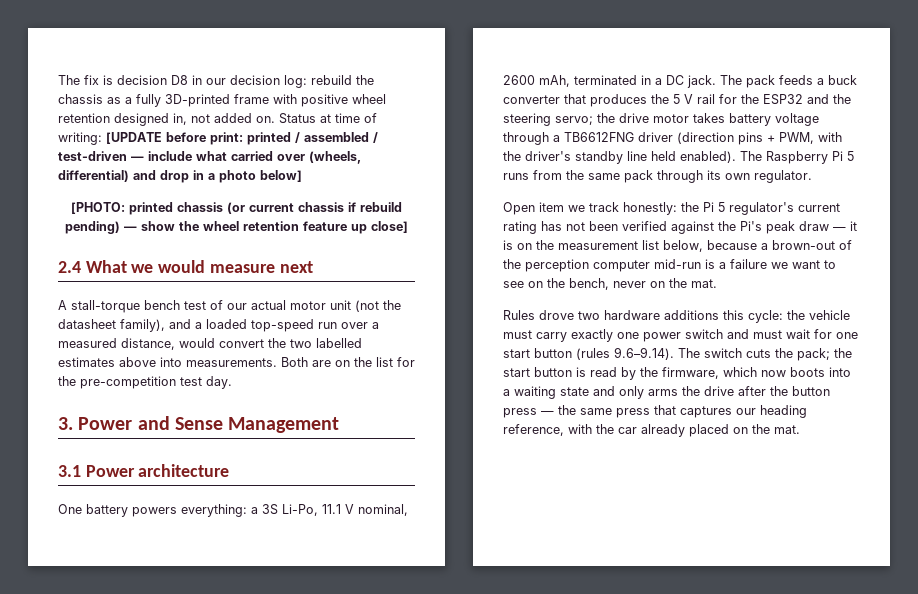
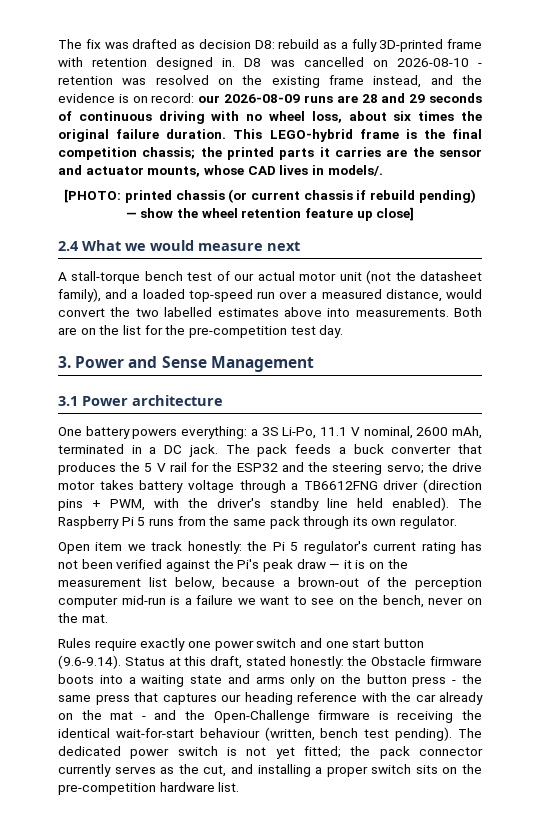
[103,75,374,88] [58,94,103,104] is decision D8 in our decision log: rebuild the chassis -> [104,39,320,49] was drafted as decision D8: rebuild
[301,94,386,107] [58,113,377,126] [58,132,378,145] [58,151,361,164] [58,170,302,183] positive wheel retention designed in, not added on. Status at time of writing: [UPDATE before print: printed / assembled / test-driven — include what carried over (wheels, differential) and drop in a photo below] -> [92,57,482,70] [58,75,482,88] [58,93,482,103] [58,111,483,124] [58,129,482,142] [58,147,482,160] [58,165,383,177] retention designed in. D8 was cancelled on 2026-08-10 - retention was resolved on the existing frame instead, and the evidence is on record: our 2026-08-09 runs are 28 and 29 seconds of continuous driving with no wheel loss, about six times the original failure duration. This LEGO-hybrid frame is the final competition chassis; the printed parts it carries are the sensor and actuator mounts, whose CAD lives in models/.
[539,310,850,323] [503,330,567,342] drove two hardware additions this cycle: the vehicle must carry -> [94,639,137,651] require
[753,329,858,339] [503,347,852,361] [503,367,786,380] must wait for one start button (rules 9.6–9.14). The switch cuts the pack; the start button is read by the firmware, which now -> [325,638,424,648] [58,655,482,669] one start button (9.6-9.14). Status at this draft, stated honestly: the Obstacle firmware
[619,386,766,399] only arms the drive after -> [255,674,336,687] arms only on
[541,411,554,415] — -> [452,680,457,684] -
[503,424,564,436] reference, -> [297,692,357,702] reference
[689,424,800,437] placed on the mat. -> [58,710,483,723] [58,727,482,741] [58,746,483,759] [58,764,482,777] [58,782,240,795] on the mat - and the Open-Challenge firmware is receiving the identical wait-for-start behaviour (written, bench test pending). The dedicated power switch is not yet fitted; the pack connector currently serves as the cut, and installing a proper switch sits on the pre-competition hardware list.

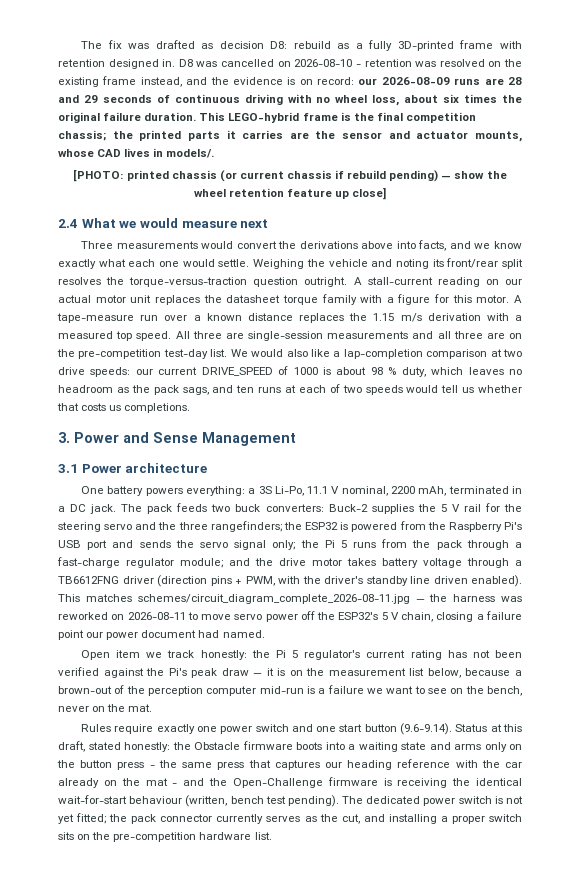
[58,271,230,284] A stall-torque bench test of -> [81,240,522,251] [58,258,523,269] [58,277,499,287] Three measurements would convert the derivations above into facts, and we know exactly what each one would settle. Weighing the vehicle and noting its front/rear split resolves the torque-versus-traction question outright. A stall-current reading on
[366,270,392,284] (not -> [154,295,200,305] replaces
[58,288,482,302] [58,307,482,317] [58,325,344,338] family), and a loaded top-speed run over a measured distance, would convert the two labelled estimates above into measurements. Both are on the list for the pre-competition test day. -> [282,294,523,305] [57,313,523,323] [58,331,523,341] [57,349,522,359] [58,366,523,377] [58,384,522,395] [57,403,191,413] torque family with a figure for this motor. A tape-measure run over a known distance replaces the 1.15 m/s derivation with a measured top speed. All three are single-session measurements and all three are on the pre-competition test-day list. We would also like a lap-completion comparison at two drive speeds: our current DRIVE_SPEED of 1000 is about 98 % duty, which leaves no headroom as the pack sags, and ten runs at each of two speeds would tell us whether that costs us completions.
[416,427,449,436] 2600 -> [391,486,416,494] 2200
[338,444,482,454] [58,462,116,475] a buck converter that produces -> [211,504,414,514] two buck converters: Buck-2 supplies
[236,462,424,475] ESP32 and the steering servo; -> [58,521,522,532] [58,539,522,550] [57,557,250,568] steering servo and the three rangefinders; the ESP32 is powered from the Raspberry Pi's USB port and sends the servo signal only; the Pi 5 runs from the pack through a fast-charge regulator module; and
[357,497,482,511] [58,516,458,529] held enabled). The Raspberry Pi 5 runs from the same pack through its own regulator. -> [433,575,522,587] [58,594,522,604] [58,611,522,622] [58,630,265,640] driven enabled). This matches schemes/circuit_diagram_complete_2026-08-11.jpg — the harness was reworked on 2026-08-11 to move servo power off the ESP32's 5 V chain, closing a failure point our power document had named.

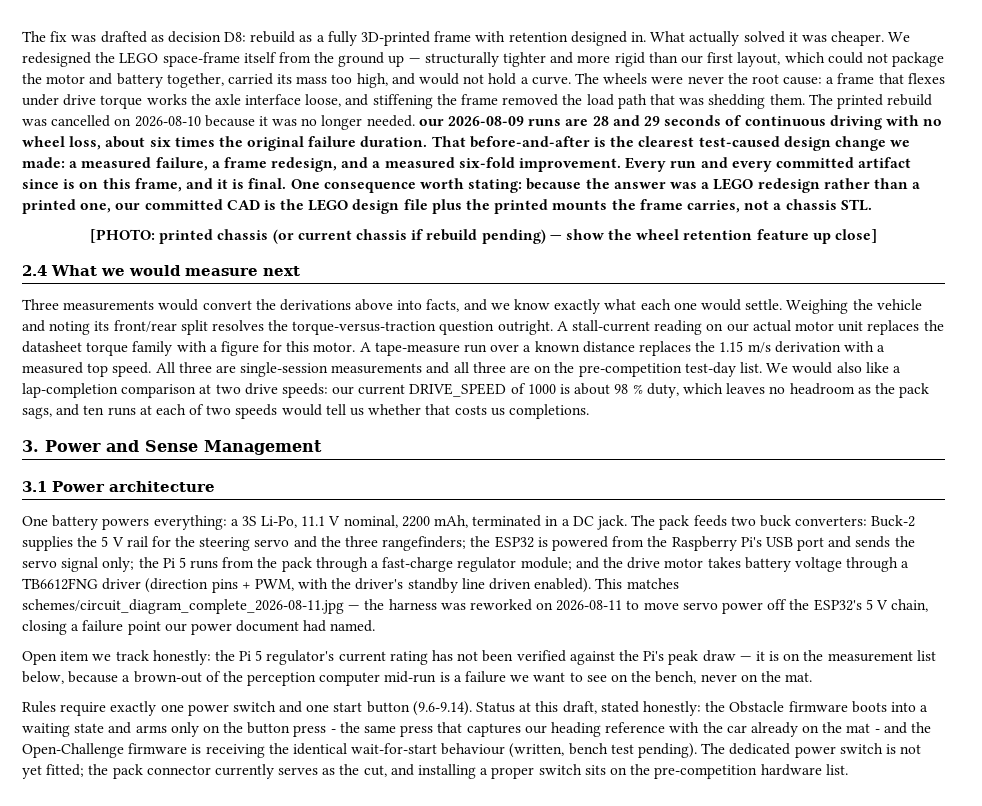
[178,59,523,67] [58,76,355,87] D8 was cancelled on 2026-08-10 - retention was resolved on the existing frame instead, and the evidence is on record: -> [650,31,911,46] [22,52,945,67] [22,73,945,88] [22,94,933,109] [22,115,415,130] What actually solved it was cheaper. We redesigned the LEGO space-frame itself from the ground up — structurally tighter and more rigid than our first layout, which could not package the motor and battery together, carried its mass too high, and would not hold a curve. The wheels were never the root cause: a frame that flexes under drive torque works the axle interface loose, and stiffening the frame removed the load path that was shedding them. The printed rebuild was cancelled on 2026-08-10 because it was no longer needed.
[199,112,476,123] [58,130,522,142] [58,148,215,158] This LEGO-hybrid frame is the final competition chassis; the printed parts it carries are the sensor and actuator mounts, whose CAD lives in models/. -> [431,136,911,151] [22,157,912,172] [22,178,921,193] [22,199,872,214] That before-and-after is the clearest test-caused design change we made: a measured failure, a frame redesign, and a measured six-fold improvement. Every run and every committed artifact since is on this frame, and it is final. One consequence worth stating: because the answer was a LEGO redesign rather than a printed one, our committed CAD is the LEGO design file plus the printed mounts the frame carries, not a chassis STL.

